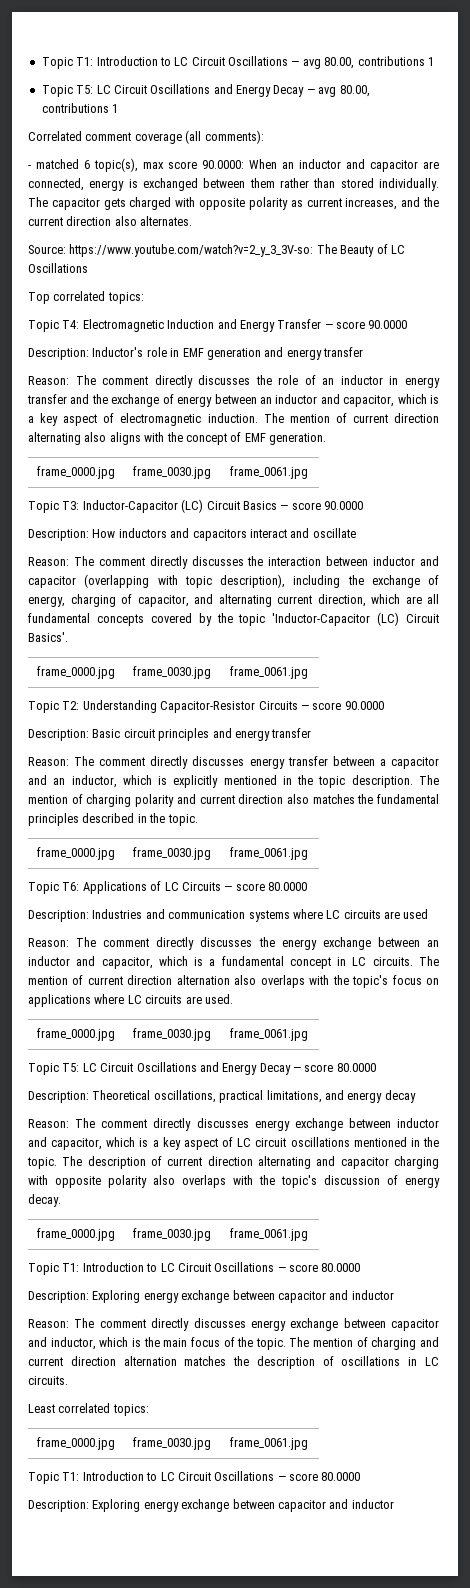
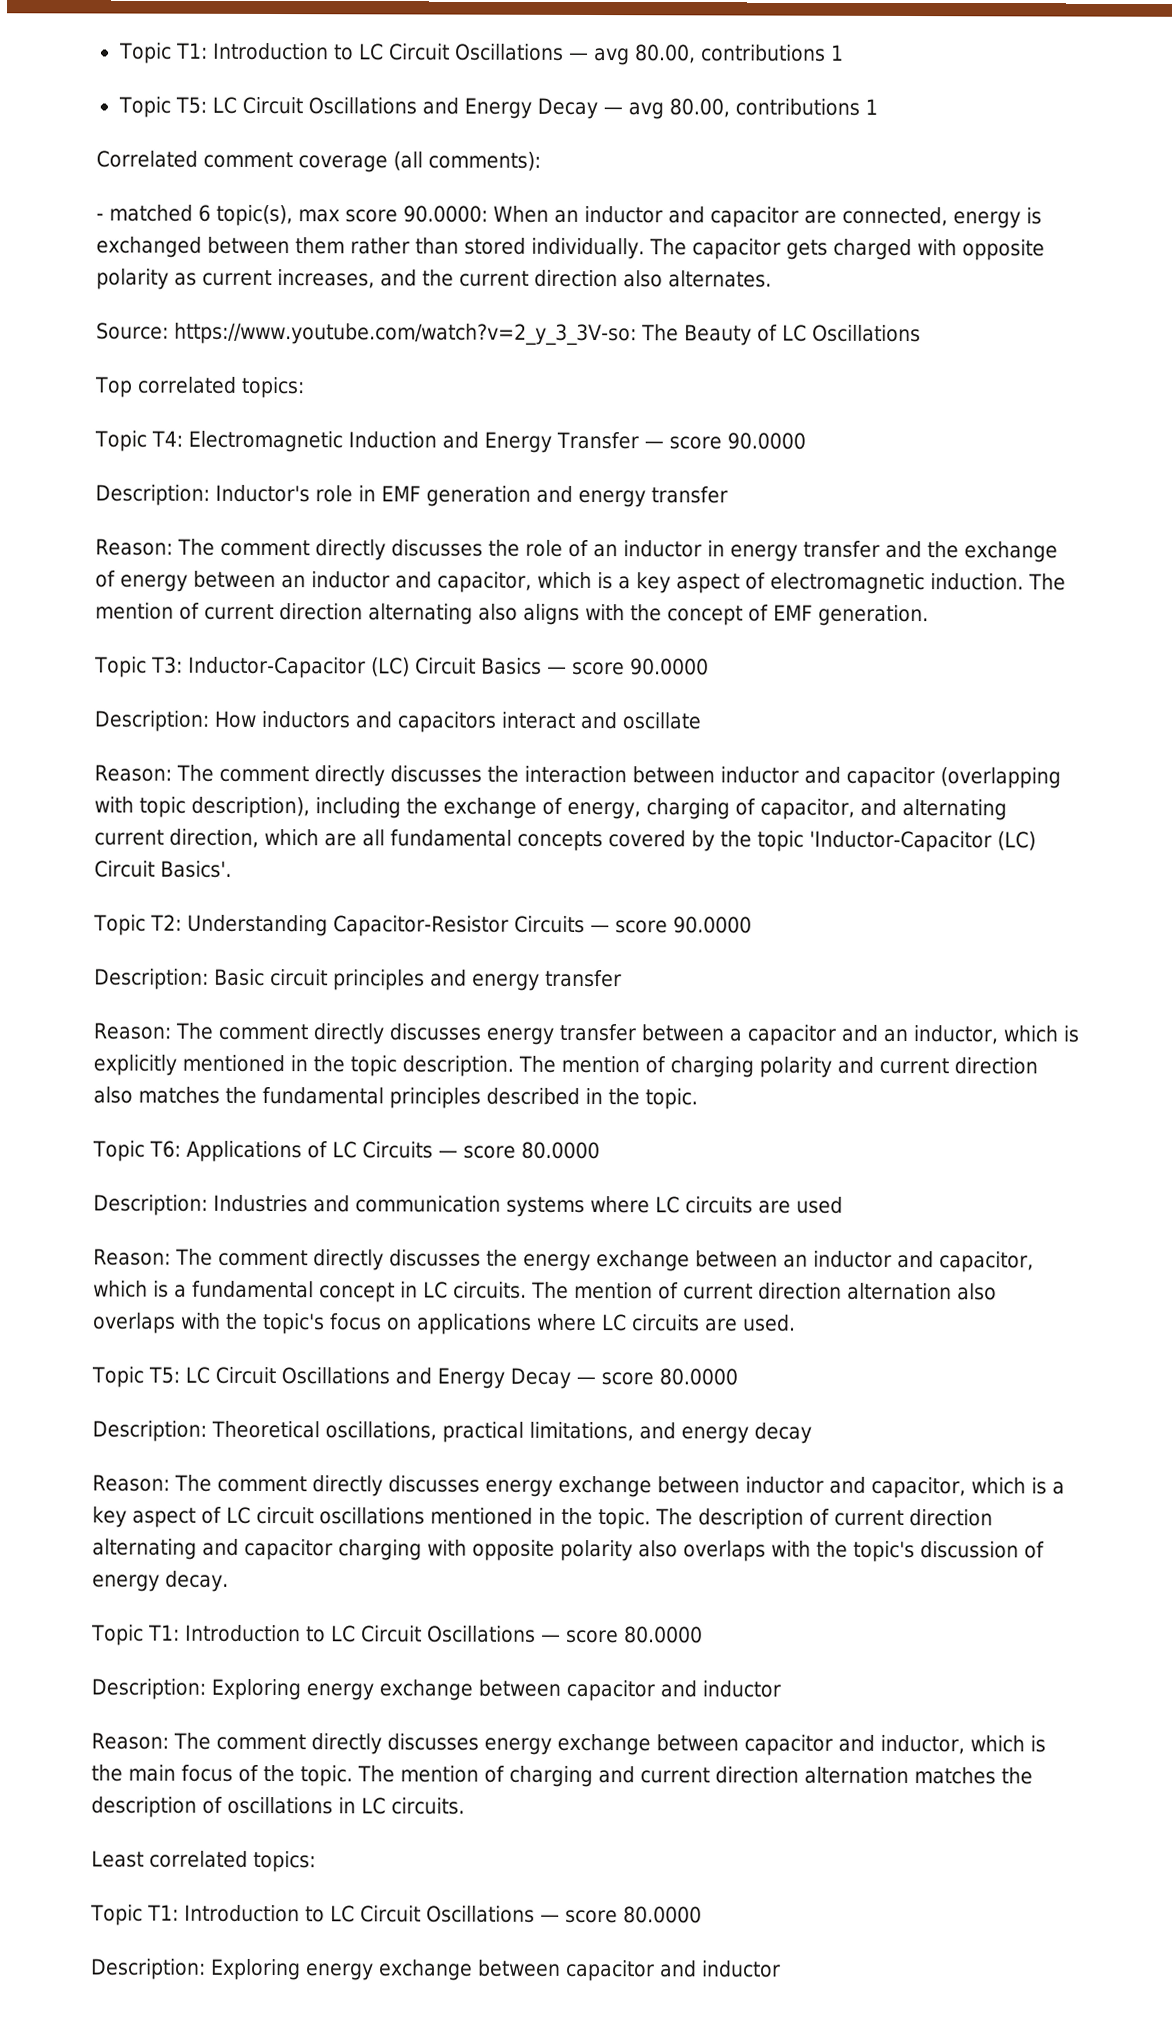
[36,466,115,479] [132,466,211,479] [229,466,308,479] // frame_0000.jpg | frame_0030.jpg | frame_0061.jpg -> (929, 615) none
[36,666,115,679] [132,666,211,679] [229,666,308,679] // frame_0000.jpg | frame_0030.jpg | frame_0061.jpg -> (232, 869) none
[36,847,115,860] [132,847,211,860] [229,847,308,860] // frame_0000.jpg | frame_0030.jpg | frame_0061.jpg -> (698, 1099) none
[36,1028,115,1041] [132,1028,211,1041] [229,1028,308,1041] // frame_0000.jpg | frame_0030.jpg | frame_0061.jpg -> (796, 1323) none
[36,1228,115,1241] [132,1228,211,1241] [229,1228,308,1241] // frame_0000.jpg | frame_0030.jpg | frame_0061.jpg -> (229, 1581) none
[36,1437,115,1450] [132,1437,211,1450] [229,1437,308,1450] // frame_0000.jpg | frame_0030.jpg | frame_0061.jpg -> (316, 1861) none

